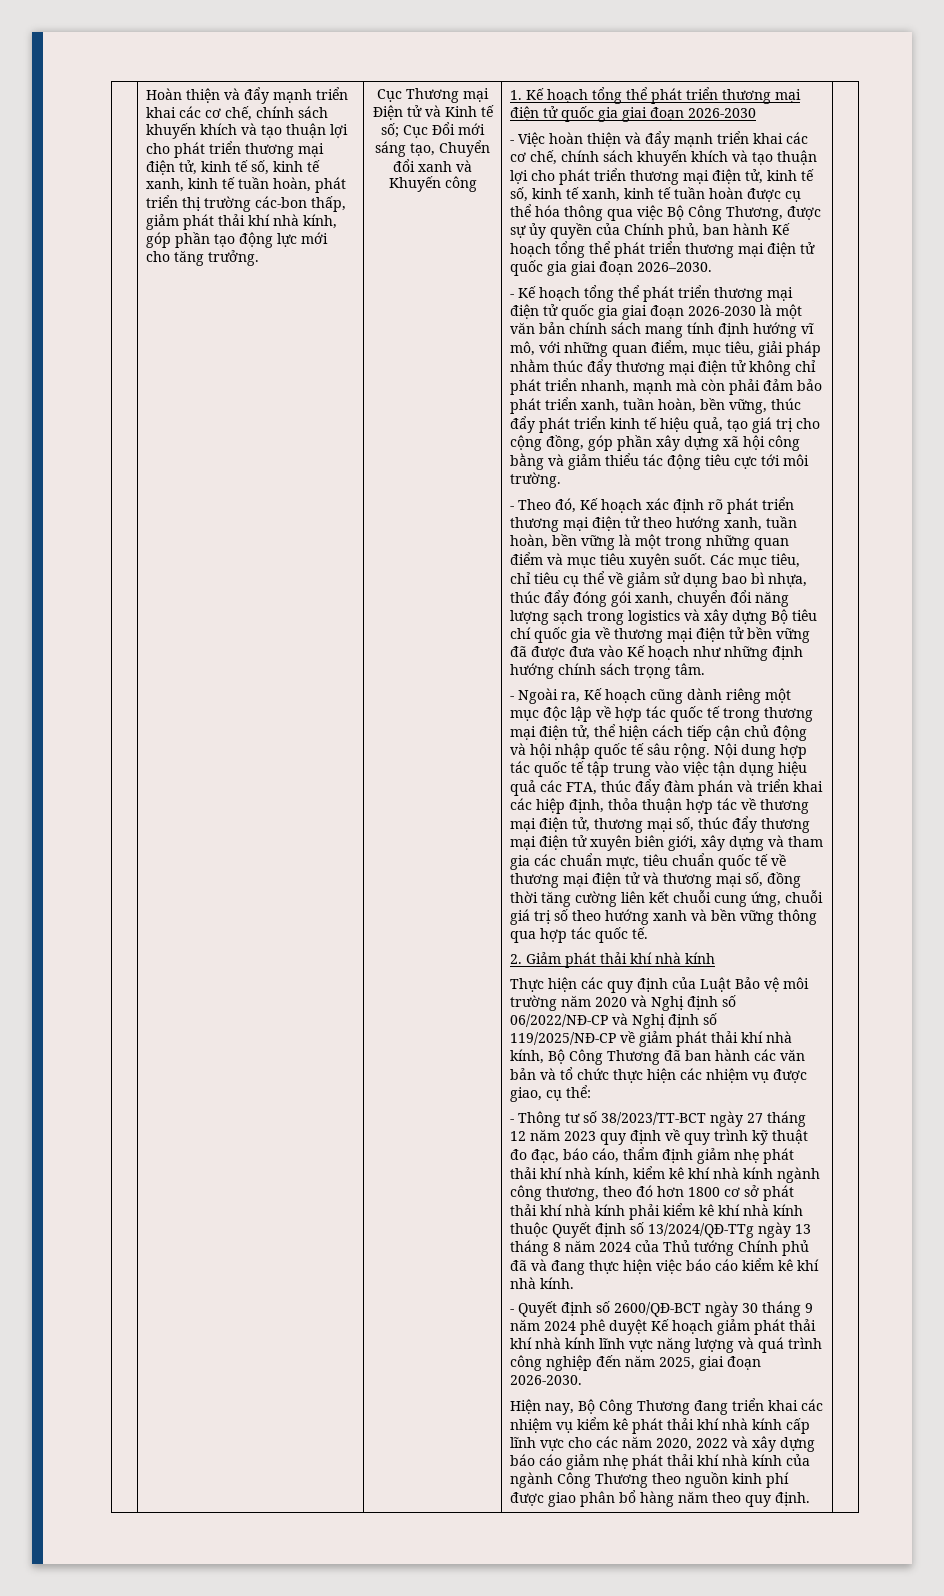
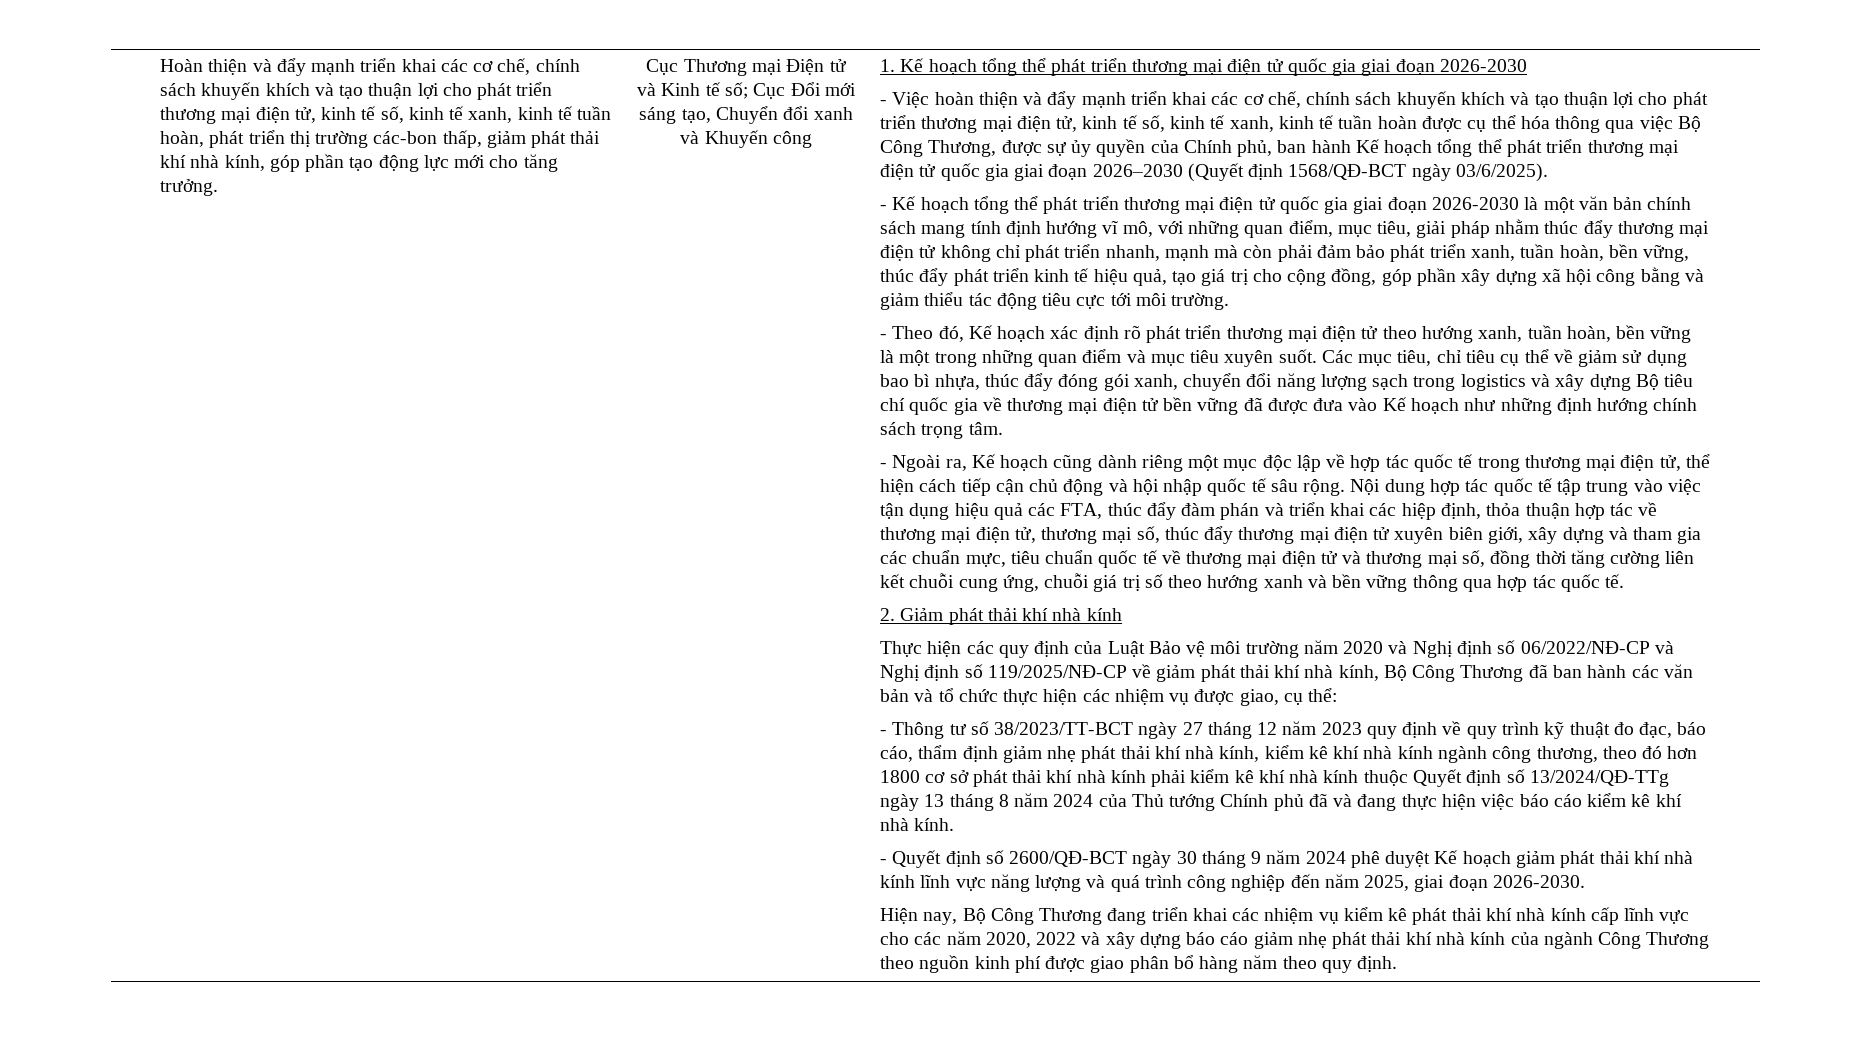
[637,262,713,272] 2026–2030. -> [1092,163,1548,182] 2026–2030 (Quyết định 1568/QĐ-BCT ngày 03/6/2025).

